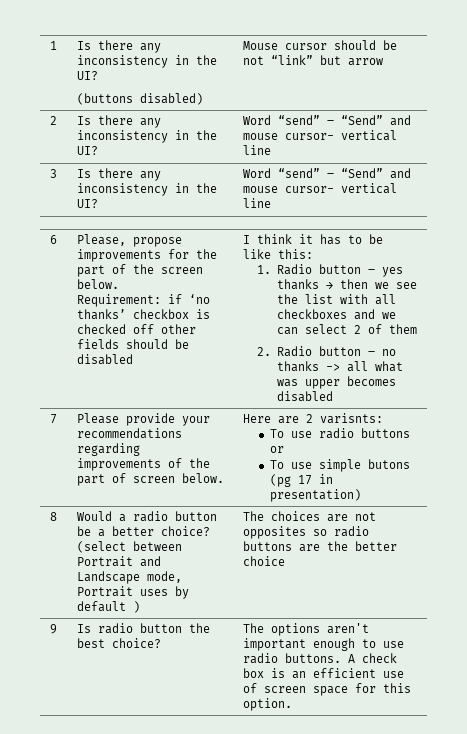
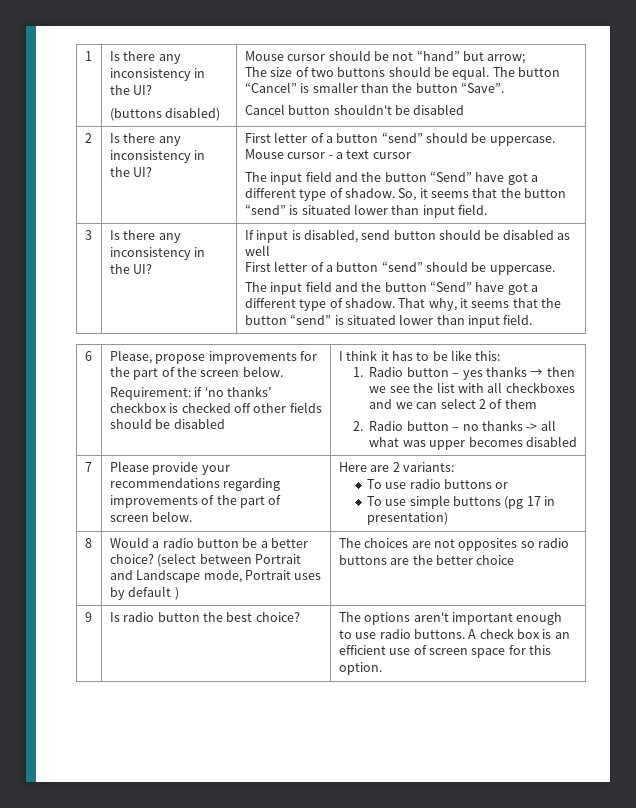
[270,55,383,66] “link” but arrow -> [416,50,526,64] [244,66,561,80] [244,82,505,93] [244,104,465,115] “hand” but arrow; // The size of two buttons should be equal. The button “Cancel” is smaller than the button “Save”. // Cancel button shouldn't be disabled
[242,115,411,126] [242,130,397,141] [242,145,271,155] Word “send” – “Send” and mouse cursor- vertical line -> [244,132,555,146] [244,149,411,159] [244,171,539,185] [244,188,567,201] [244,204,488,218] First letter of a button “send” should be uppercase. Mouse cursor - a text cursor // The input field and the button “Send” have got a different type of shadow. So, it seems that the button “send” is situated lower than input field.
[242,168,411,179] [242,183,397,194] [242,198,271,208] Word “send” – “Send” and mouse cursor- vertical line -> [244,229,571,243] [244,245,270,256] [244,261,555,275] [244,281,539,295] [244,298,562,311] [244,314,533,328] If input is disabled, send button should be disabled as well // First letter of a button “send” should be uppercase. // The input field and the button “Send” have got a different type of shadow. That why, it seems that the button “send” is situated lower than input field.
[319,413,383,424] varisnts: -> [402,462,454,472] variants:
[367,459,410,469] butons -> [453,496,502,506] buttons

